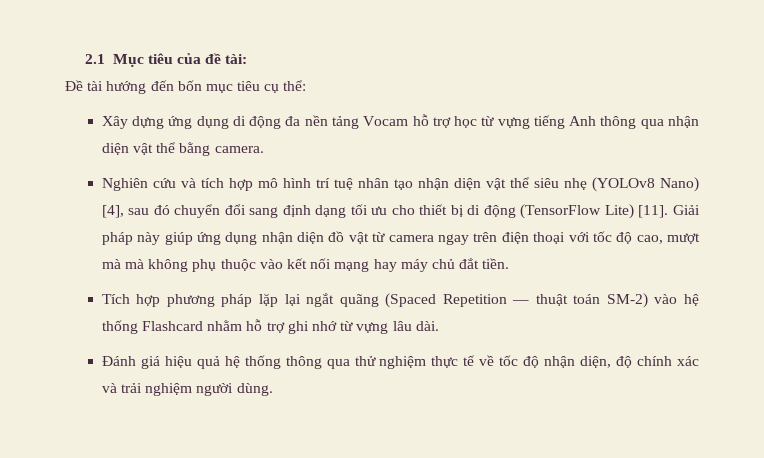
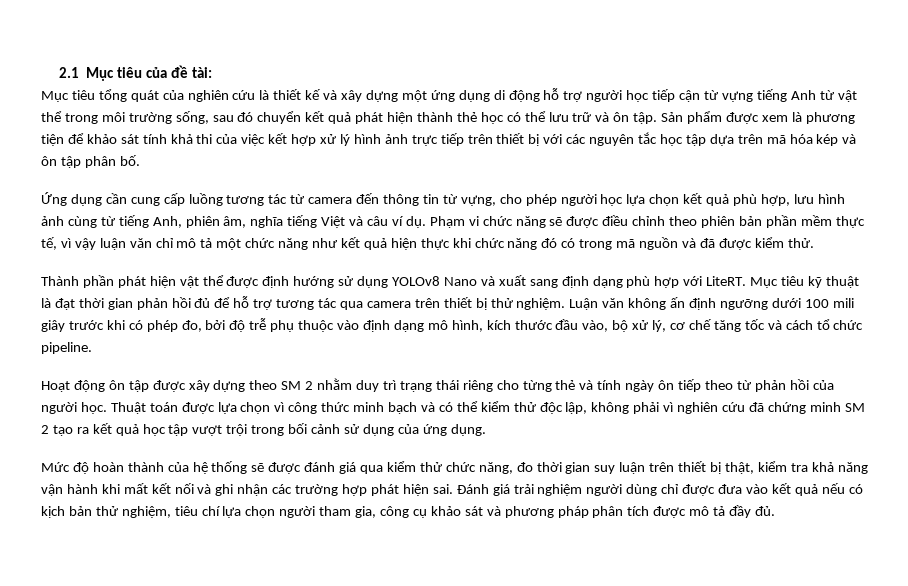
[65,80,307,94] [101,114,699,129] [101,142,264,156] [101,177,699,192] [101,204,700,219] [101,231,700,245] [101,258,510,272] [101,293,699,308] [101,319,439,334] [101,355,699,369] [101,383,273,396] Đề tài hướng đến bốn mục tiêu cụ thể: // Xây dựng ứng dụng di động đa nền tảng Vocam hỗ trợ học từ vựng tiếng Anh thông qua nhận diện vật thể bằng camera. // Nghiên cứu và tích hợp mô hình trí tuệ nhân tạo nhận diện vật thể siêu nhẹ (YOLOv8 Nano) [4], sau đó chuyển đổi sang định dạng tối ưu cho thiết bị di động (TensorFlow Lite) [11]. Giải pháp này giúp ứng dụng nhận diện đồ vật từ camera ngay trên điện thoại với tốc độ cao, mượt mà mà không phụ thuộc vào kết nối mạng hay máy chủ đắt tiền. // Tích hợp phương pháp lặp lại ngắt quãng (Spaced Repetition — thuật toán SM-2) vào hệ thống Flashcard nhằm hỗ trợ ghi nhớ từ vựng lâu dài. // Đánh giá hiệu quả hệ thống thông qua thử nghiệm thực tế về tốc độ nhận diện, độ chính xác và trải nghiệm người dùng. -> [41,88,857,102] [41,111,855,124] [41,132,857,146] [41,155,140,168] [41,192,845,206] [41,215,865,228] [41,237,814,250] [41,275,859,288] [41,296,854,310] [41,318,864,332] [41,342,92,354] [41,378,834,392] [41,401,865,414] [41,423,486,436] [41,461,868,474] [41,483,863,496] [41,505,775,518] Mục tiêu tổng quát của nghiên cứu là thiết kế và xây dựng một ứng dụng di động hỗ trợ người học tiếp cận từ vựng tiếng Anh từ vật thể trong môi trường sống, sau đó chuyển kết quả phát hiện thành thẻ học có thể lưu trữ và ôn tập. Sản phẩm được xem là phương tiện để khảo sát tính khả thi của việc kết hợp xử lý hình ảnh trực tiếp trên thiết bị với các nguyên tắc học tập dựa trên mã hóa kép và ôn tập phân bố. // Ứng dụng cần cung cấp luồng tương tác từ camera đến thông tin từ vựng, cho phép người học lựa chọn kết quả phù hợp, lưu hình ảnh cùng từ tiếng Anh, phiên âm, nghĩa tiếng Việt và câu ví dụ. Phạm vi chức năng sẽ được điều chỉnh theo phiên bản phần mềm thực tế, vì vậy luận văn chỉ mô tả một chức năng như kết quả hiện thực khi chức năng đó có trong mã nguồn và đã được kiểm thử. // Thành phần phát hiện vật thể được định hướng sử dụng YOLOv8 Nano và xuất sang định dạng phù hợp với LiteRT. Mục tiêu kỹ thuật là đạt thời gian phản hồi đủ để hỗ trợ tương tác qua camera trên thiết bị thử nghiệm. Luận văn không ấn định ngưỡng dưới 100 mili giây trước khi có phép đo, bởi độ trễ phụ thuộc vào định dạng mô hình, kích thước đầu vào, bộ xử lý, cơ chế tăng tốc và cách tổ chức pipeline. // Hoạt động ôn tập được xây dựng theo SM 2 nhằm duy trì trạng thái riêng cho từng thẻ và tính ngày ôn tiếp theo từ phản hồi của người học. Thuật toán được lựa chọn vì công thức minh bạch và có thể kiểm thử độc lập, không phải vì nghiên cứu đã chứng minh SM 2 tạo ra kết quả học tập vượt trội trong bối cảnh sử dụng của ứng dụng. // Mức độ hoàn thành của hệ thống sẽ được đánh giá qua kiểm thử chức năng, đo thời gian suy luận trên thiết bị thật, kiểm tra khả năng vận hành khi mất kết nối và ghi nhận các trường hợp phát hiện sai. Đánh giá trải nghiệm người dùng chỉ được đưa vào kết quả nếu có kịch bản thử nghiệm, tiêu chí lựa chọn người tham gia, công cụ khảo sát và phương pháp phân tích được mô tả đầy đủ.

